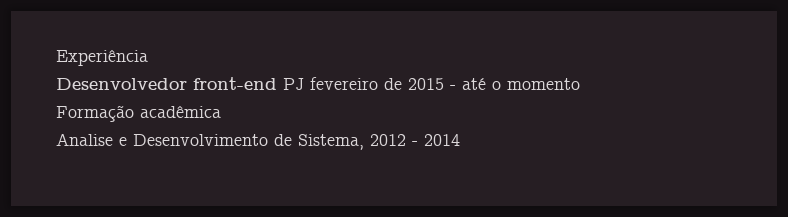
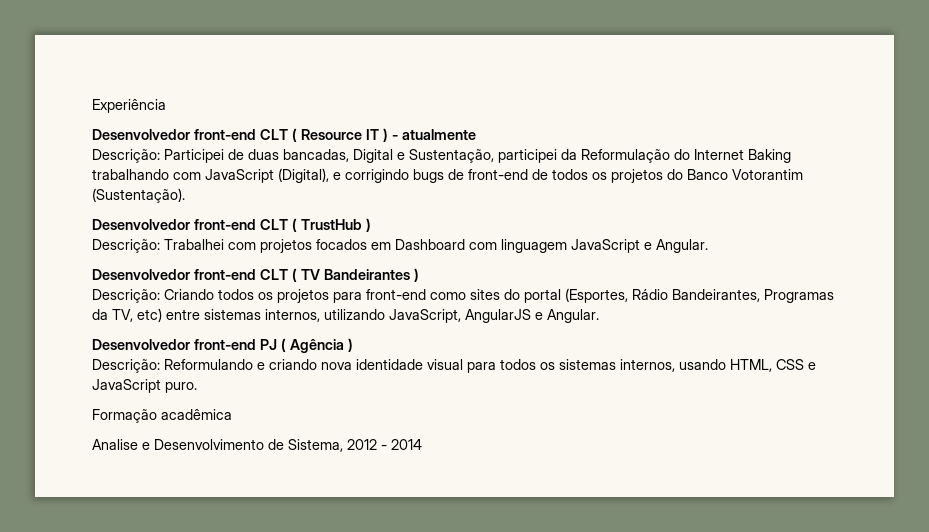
[283,77,580,90] PJ fevereiro de 2015 - até o momento -> [260,128,476,142] [92,149,791,163] [92,168,803,183] [92,188,185,203] [92,218,371,232] [92,239,708,253] [92,268,419,282] [92,288,834,303] [92,308,599,323] [92,338,353,353] [92,359,816,373] [92,379,197,393] CLT ( Resource IT ) - atualmente // Descrição: Participei de duas bancadas, Digital e Sustentação, participei da Reformulação do Internet Baking trabalhando com JavaScript (Digital), e corrigindo bugs de front-end de todos os projetos do Banco Votorantim (Sustentação). // Desenvolvedor front-end CLT ( TrustHub ) // Descrição: Trabalhei com projetos focados em Dashboard com linguagem JavaScript e Angular. // Desenvolvedor front-end CLT ( TV Bandeirantes ) // Descrição: Criando todos os projetos para front-end como sites do portal (Esportes, Rádio Bandeirantes, Programas da TV, etc) entre sistemas internos, utilizando JavaScript, AngularJS e Angular. // Desenvolvedor front-end PJ ( Agência ) // Descrição: Reformulando e criando nova identidade visual para todos os sistemas internos, usando HTML, CSS e JavaScript puro.

